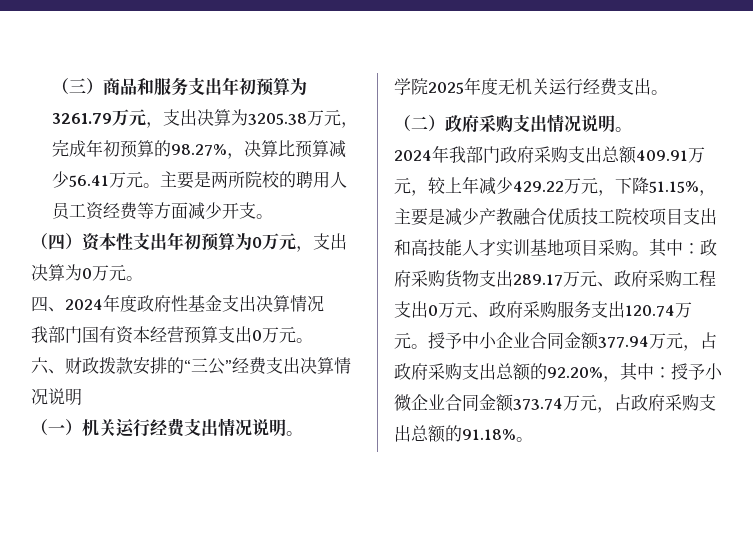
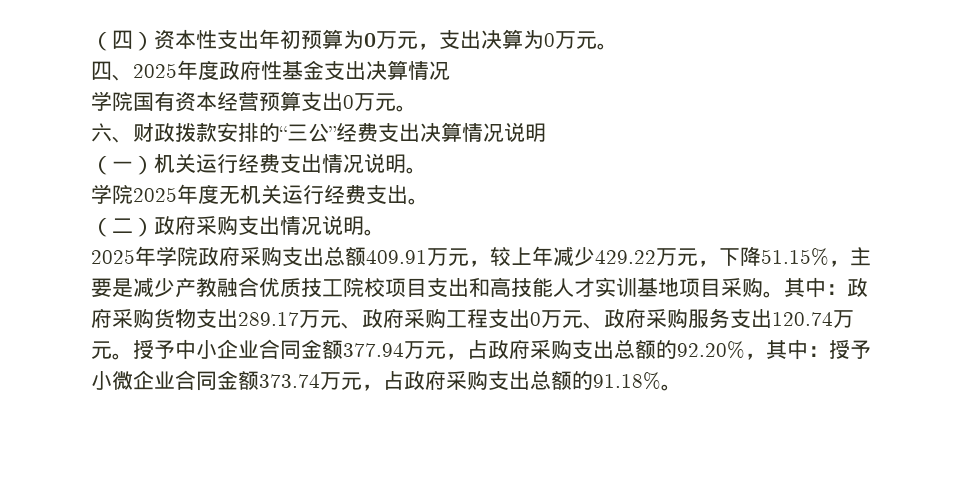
[51,77,307,96] [51,109,358,128] [51,139,346,159] [51,171,347,189] [51,202,273,220] [31,233,48,250] （三）商品和服务支出年初预算为3261.79万元，支出决算为3205.38万元，完成年初预算的98.27%，决算比预算减少56.41万元。主要是两所院校的聘用人员工资经费等方面减少开支。 // （ -> [91,31,112,51] （
[65,299,103,310] 2024 -> [133,63,177,78] 2025
[31,326,82,343] 我部门 -> [91,91,133,111] 学院
[394,145,500,163] 2024年我部门 -> [91,246,198,266] 2025年学院

